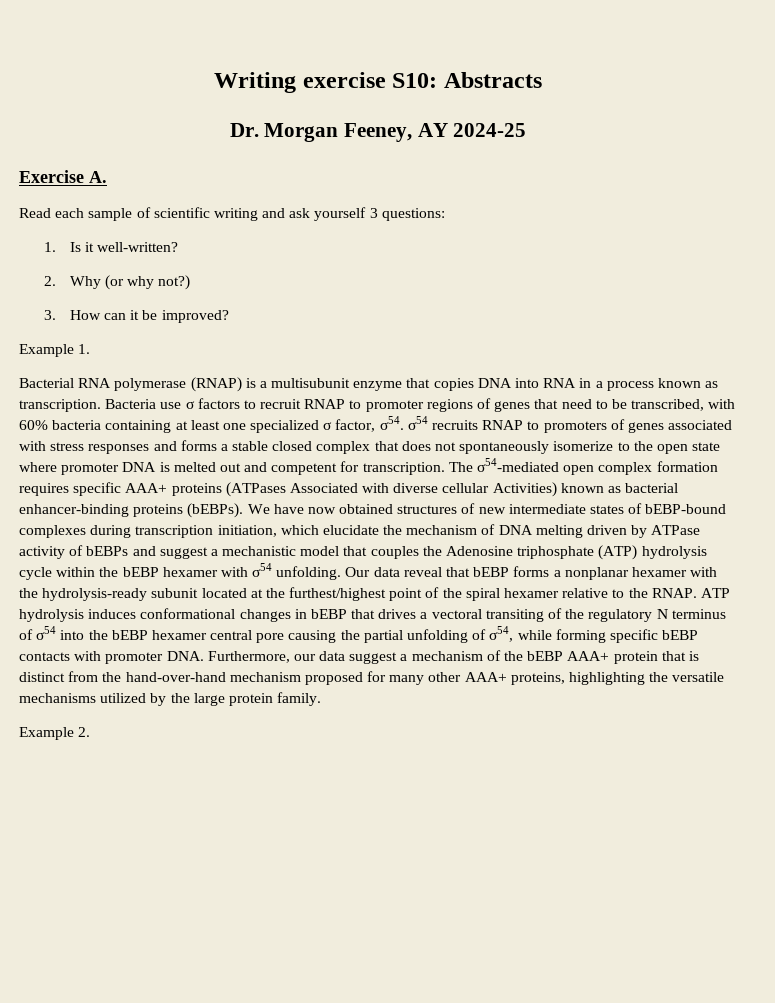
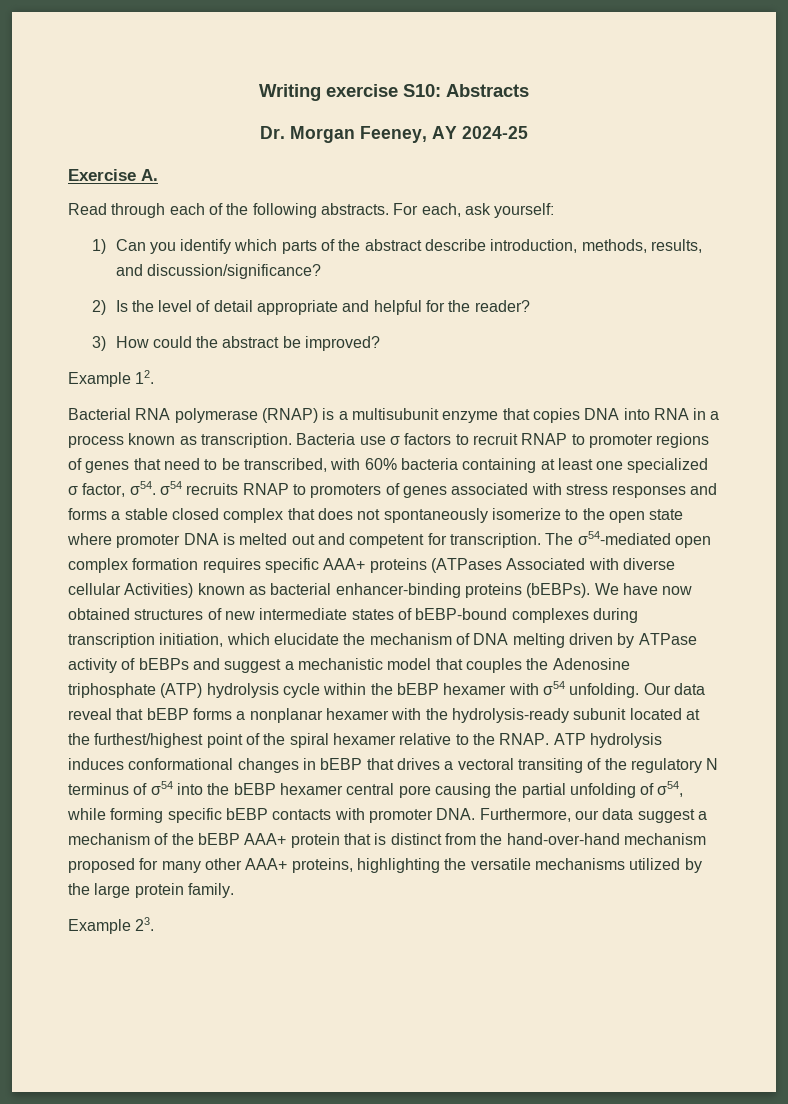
[55,207,445,221] [44,242,179,252] [44,275,191,290] [44,310,140,320] each sample of scientific writing and ask yourself 3 questions: // 1. Is it well-written? // 2. Why (or why not?) // 3. How can it -> [111,203,555,218] [91,239,703,254] [115,264,321,279] [91,300,530,315] [91,336,280,351] through each of the following abstracts. For each, ask yourself: // 1) Can you identify which parts of the abstract describe introduction, methods, results, and discussion/significance? // 2) Is the level of detail appropriate and helpful for the reader? // 3) How could the abstract
[78,344,91,354] 1. -> [135,370,155,384] 12.
[78,727,91,737] 2. -> [135,917,155,931] 23.

